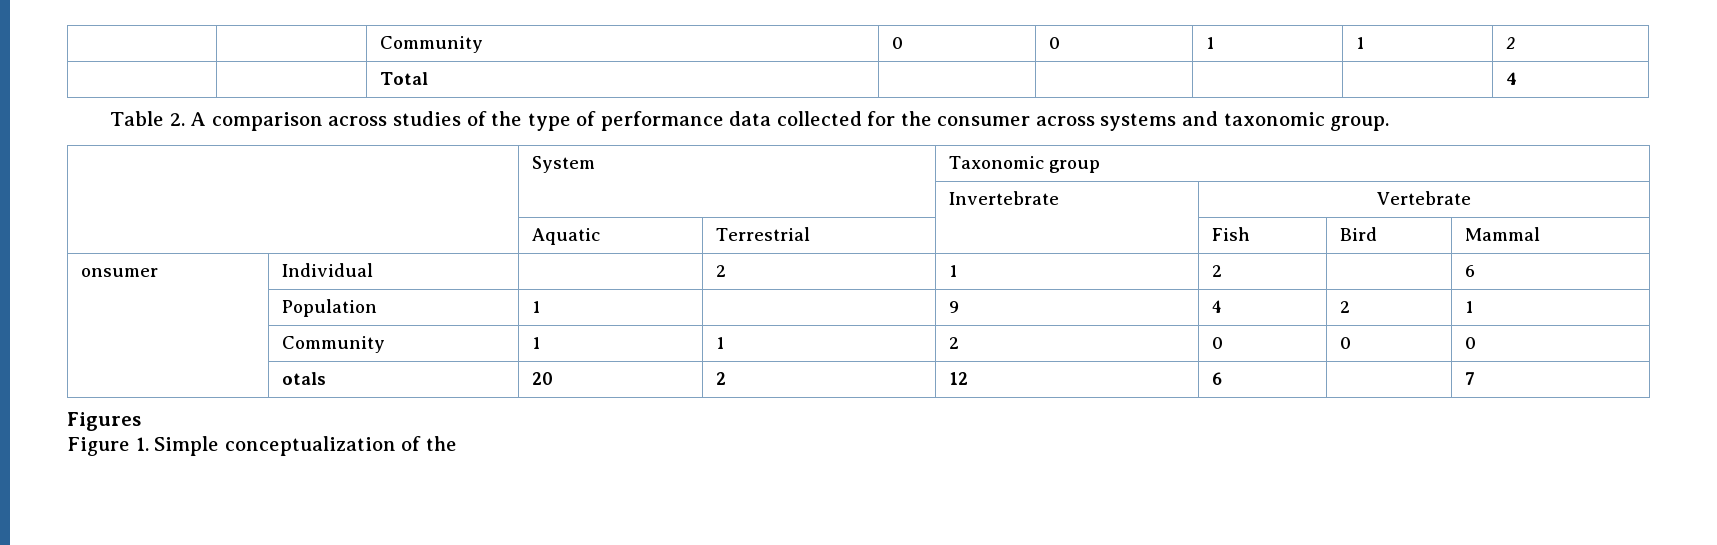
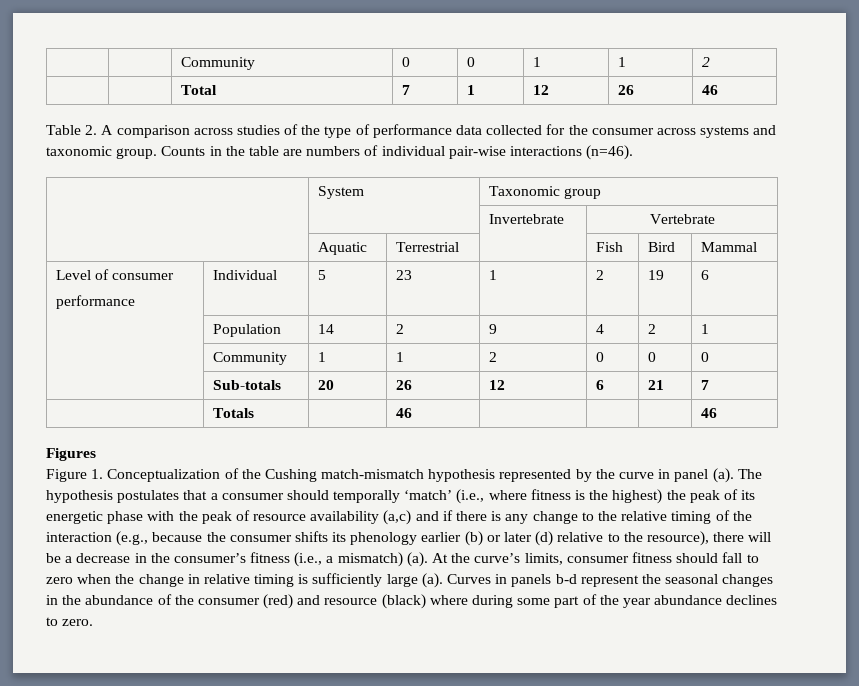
[1506,72,1518,85] | | | | 4 -> [401,85,410,95] [466,85,475,95] [532,85,549,95] [617,85,634,95] [701,85,718,95] 7 | 1 | 12 | 26 | 46
(1390, 123) none -> [161,145,634,160] Counts in the table are numbers of individual pair-wise interactions (n=46).
[81,268,159,277] onsumer -> [55,269,174,280] [55,295,135,309] Level of consumer // performance
[716,265,727,277] [949,265,958,277] [1212,265,1223,277] | 2 | 1 | 2 | -> [317,270,326,280] [395,270,412,280] [488,270,497,280] [595,270,604,280] [647,270,664,280] 5 | 23 | 1 | 2 | 19
[532,301,541,313] 1 | -> [317,324,334,334] [395,324,404,334] 14 | 2
[282,372,327,385] otals -> [212,380,281,390] Sub-totals
[716,372,727,385] 2 -> [395,380,412,390] 26
[1465,372,1476,385] | 7 -> [647,380,664,390] [700,380,709,390] [212,408,254,418] [395,408,412,418] [700,408,717,418] 21 | 7 // | Totals | | 46 | | | | 46
[154,436,457,456] Simple conceptualization of the -> [107,468,762,483] [46,489,756,504] [46,510,752,525] [46,531,772,546] [46,552,759,567] [46,573,774,588] [46,594,778,609] [46,617,94,626] Conceptualization of the Cushing match-mismatch hypothesis represented by the curve in panel (a). The hypothesis postulates that a consumer should temporally ‘match’ (i.e., where fitness is the highest) the peak of its energetic phase with the peak of resource availability (a,c) and if there is any change to the relative timing of the interaction (e.g., because the consumer shifts its phenology earlier (b) or later (d) relative to the resource), there will be a decrease in the consumer’s fitness (i.e., a mismatch) (a). At the curve’s limits, consumer fitness should fall to zero when the change in relative timing is sufficiently large (a). Curves in panels b-d represent the seasonal changes in the abundance of the consumer (red) and resource (black) where during some part of the year abundance declines to zero.

